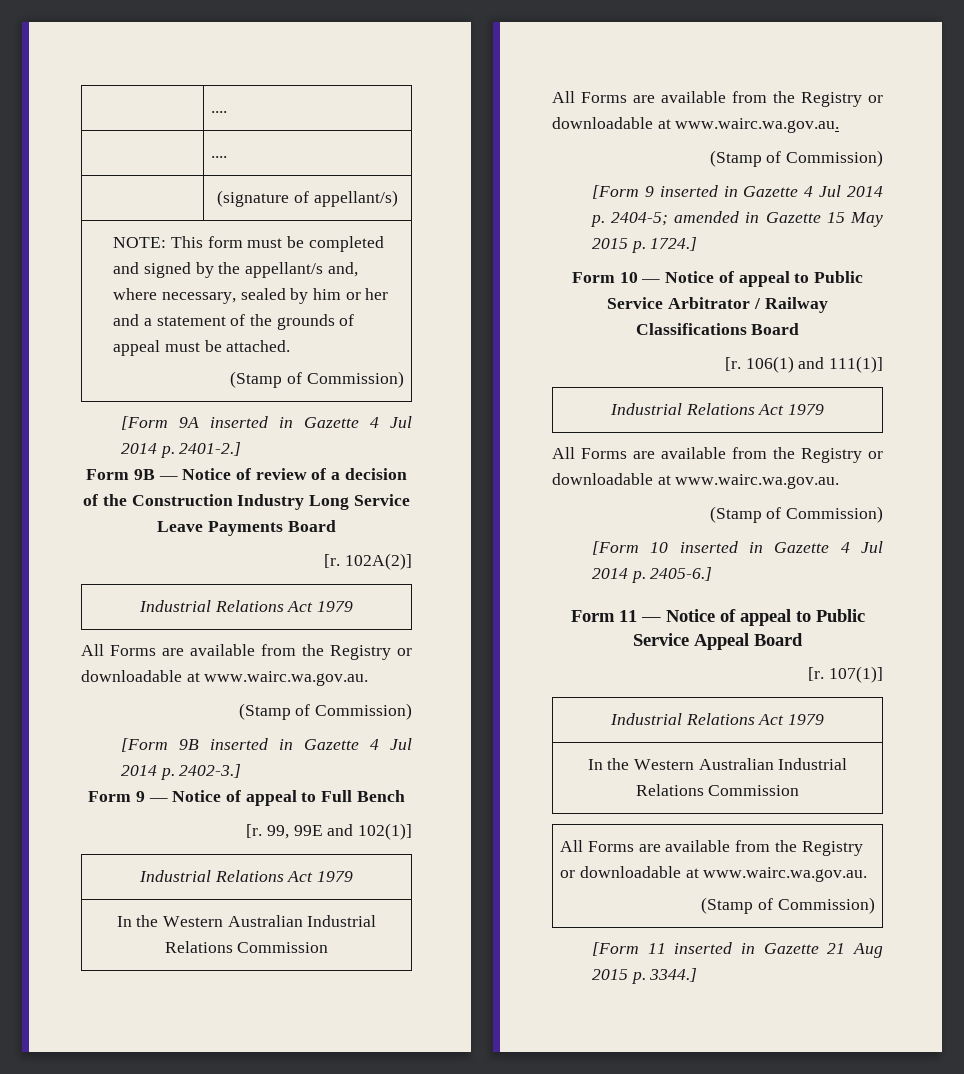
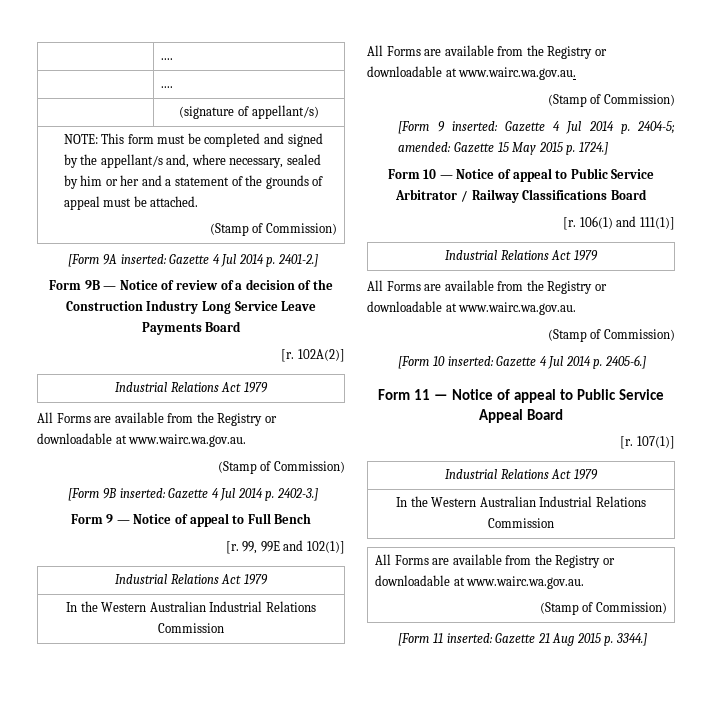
[209,416,293,428] inserted in -> [120,254,167,264] inserted:
[209,738,293,750] inserted in -> [119,488,166,498] inserted:
[659,185,738,197] inserted in -> [451,121,498,131] inserted:
[674,211,760,223] amended in -> [398,142,452,152] amended:
[679,541,763,553] inserted in -> [447,356,494,366] inserted:
[674,942,755,954] inserted in -> [446,633,493,643] inserted:

